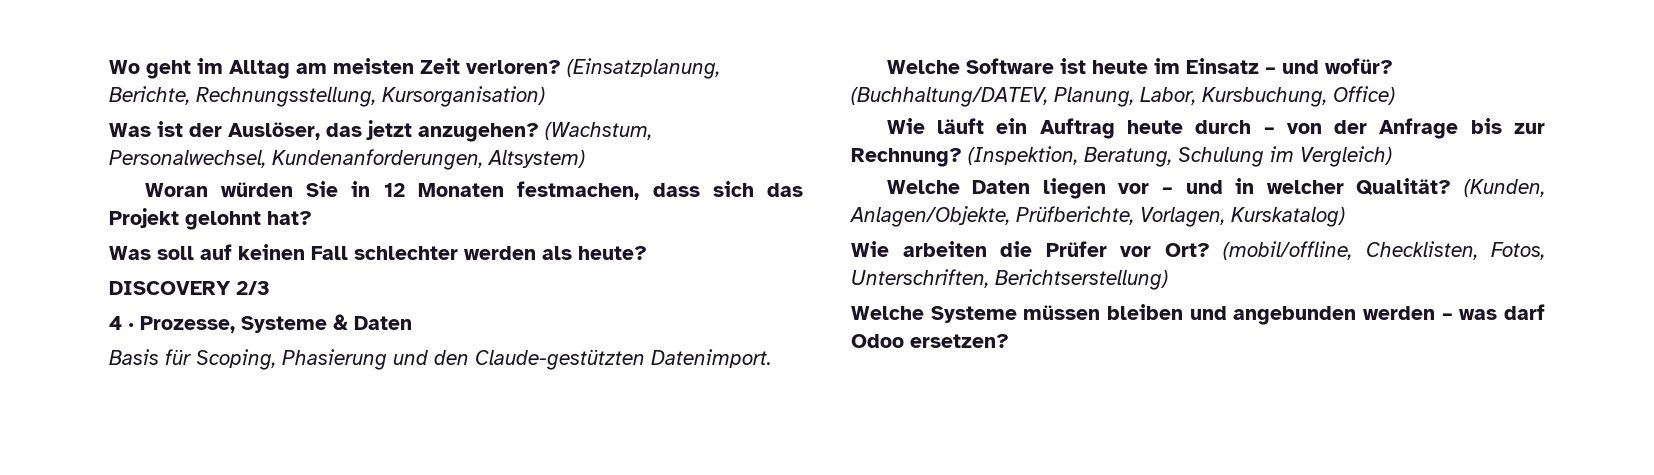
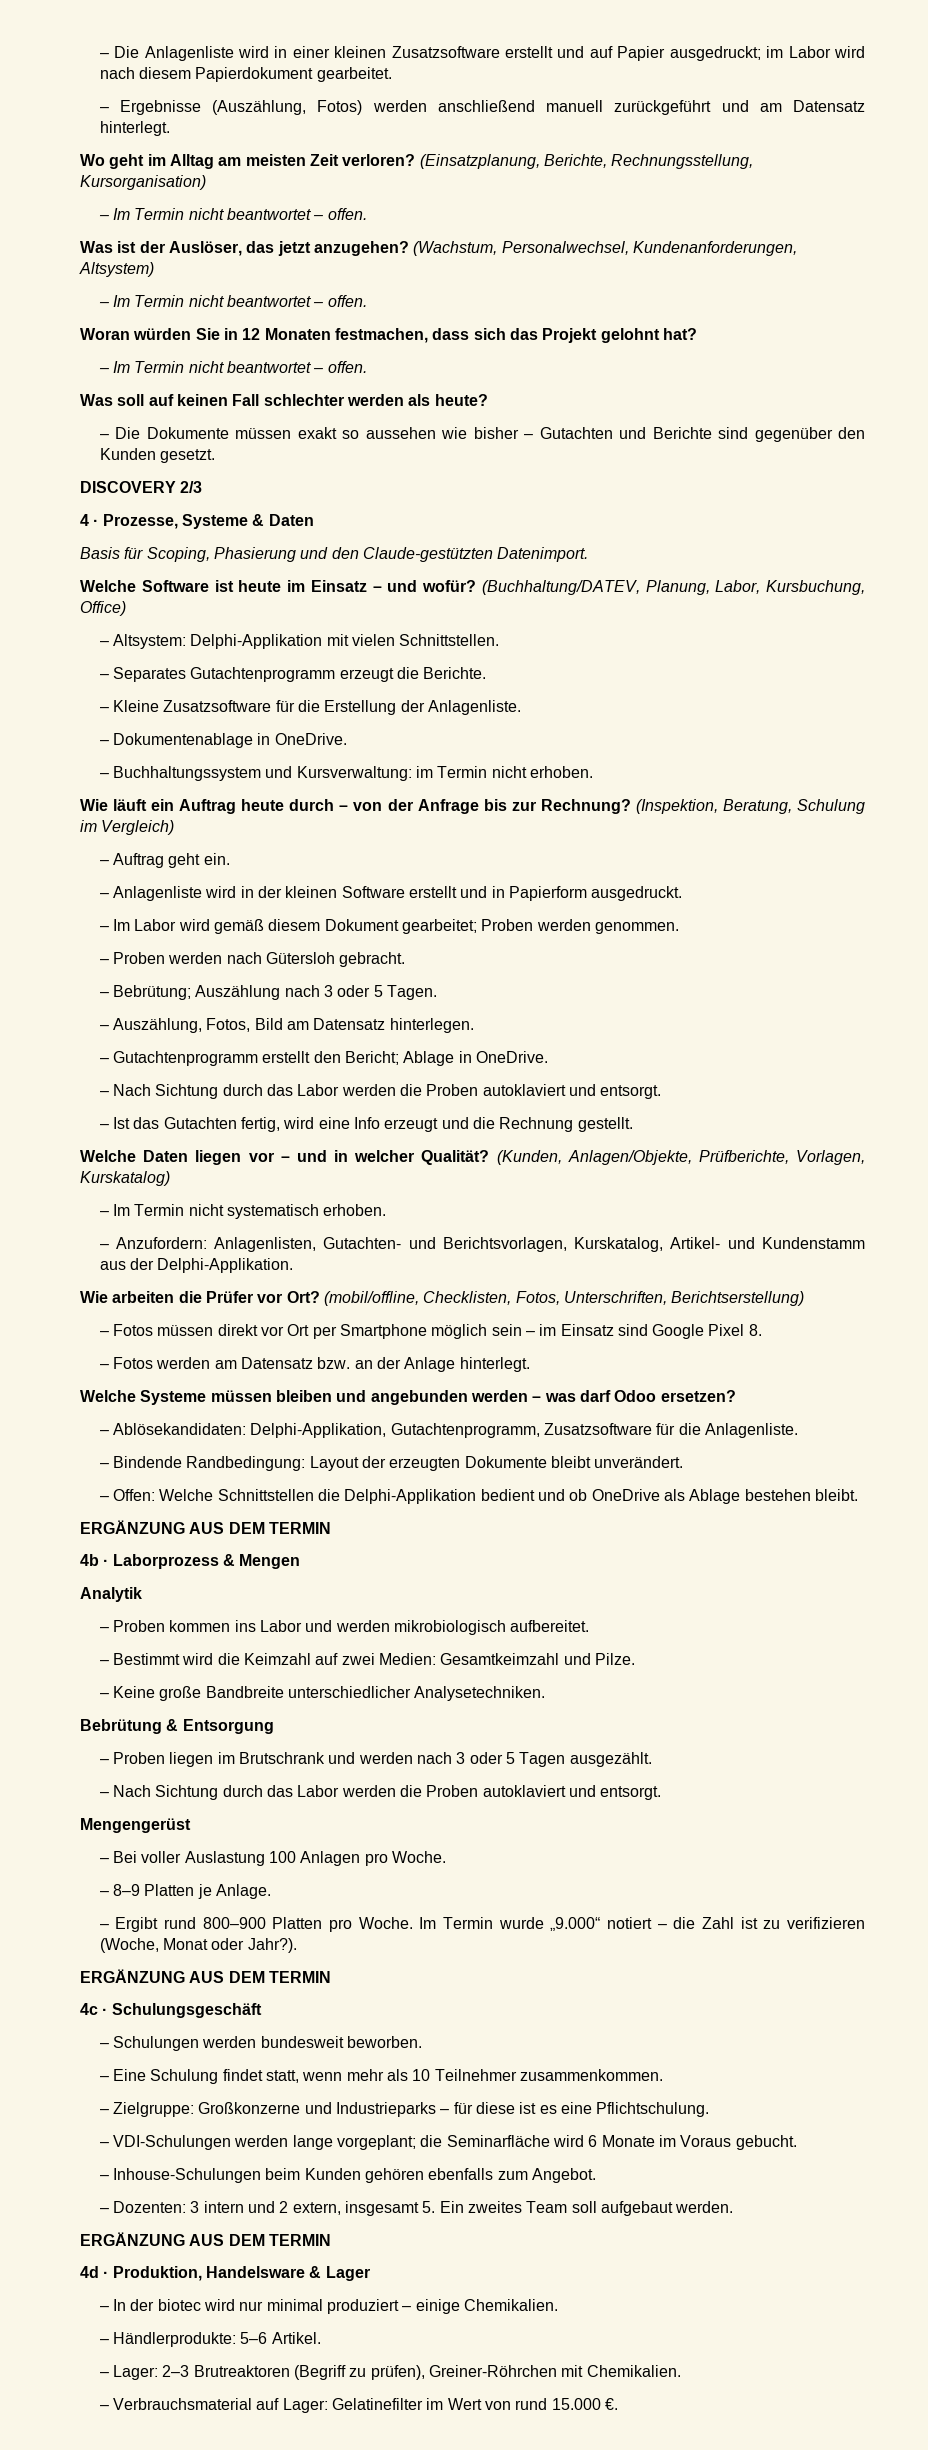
(109, 67) none -> [99,46,866,61] [99,67,392,82] [99,100,866,115] [99,121,170,136] – Die Anlagenliste wird in einer kleinen Zusatzsoftware erstellt und auf Papier ausgedruckt; im Labor wird nach diesem Papierdokument gearbeitet. // – Ergebnisse (Auszählung, Fotos) werden anschließend manuell zurückgeführt und am Datensatz hinterlegt. //
(545, 96) none -> [98,208,367,220] // – Im Termin nicht beantwortet – offen.
(585, 159) none -> [98,295,367,307] // – Im Termin nicht beantwortet – offen.
(312, 218) none -> [98,361,367,373] // – Im Termin nicht beantwortet – offen.
(647, 253) none -> [99,427,865,442] [99,448,216,463] // – Die Dokumente müssen exakt so aussehen wie bisher – Gutachten und Berichte sind gegenüber den Kunden gesetzt.
(1395, 95) none -> [99,634,500,649] [99,667,487,682] [99,700,521,715] [99,733,347,748] [99,766,593,781] // – Altsystem: Delphi-Applikation mit vielen Schnittstellen. // – Separates Gutachtenprogramm erzeugt die Berichte. // – Kleine Zusatzsoftware für die Erstellung der Anlagenliste. // – Dokumentenablage in OneDrive. // – Buchhaltungssystem und Kursverwaltung: im Termin nicht erhoben.
(1392, 156) none -> [99,853,230,868] [99,886,683,901] [99,919,679,934] [99,952,406,967] [99,985,437,1000] [99,1018,474,1033] [99,1051,548,1066] [99,1084,662,1099] [99,1117,633,1132] // – Auftrag geht ein. // – Anlagenliste wird in der kleinen Software erstellt und in Papierform ausgedruckt. // – Im Labor wird gemäß diesem Dokument gearbeitet; Proben werden genommen. // – Proben werden nach Gütersloh gebracht. // – Bebrütung; Auszählung nach 3 oder 5 Tagen. // – Auszählung, Fotos, Bild am Datensatz hinterlegen. // – Gutachtenprogramm erstellt den Bericht; Ablage in OneDrive. // – Nach Sichtung durch das Labor werden die Proben autoklaviert und entsorgt. // – Ist das Gutachten fertig, wird eine Info erzeugt und die Rechnung gestellt.
(1345, 217) none -> [99,1204,387,1219] [99,1237,865,1252] [99,1258,294,1273] // – Im Termin nicht systematisch erhoben. // – Anzufordern: Anlagenlisten, Gutachten- und Berichtsvorlagen, Kurskatalog, Artikel- und Kundenstamm aus der Delphi-Applikation.
(1168, 279) none -> [99,1324,762,1339] [99,1357,530,1372] // – Fotos müssen direkt vor Ort per Smartphone möglich sein – im Einsatz sind Google Pixel 8. // – Fotos werden am Datensatz bzw. an der Anlage hinterlegt.
(1009, 341) none -> [99,1423,798,1438] [99,1456,684,1471] [99,1489,858,1504] [80,1520,331,1534] [80,1554,301,1569] [80,1587,142,1602] [99,1620,590,1635] [99,1653,635,1665] [99,1686,546,1701] [80,1719,274,1734] [99,1752,652,1767] [99,1785,662,1800] [80,1818,191,1833] [99,1851,446,1866] [99,1884,271,1899] [99,1917,866,1932] [99,1938,297,1953] [80,1969,331,1983] [80,2003,262,2018] [99,2036,422,2051] [99,2069,663,2084] [99,2102,710,2117] [99,2135,797,2150] [99,2168,596,2183] [99,2201,734,2216] [80,2232,331,2246] [80,2266,370,2281] [99,2299,558,2314] [99,2332,321,2347] [99,2365,681,2380] [99,2398,618,2413] // – Ablösekandidaten: Delphi-Applikation, Gutachtenprogramm, Zusatzsoftware für die Anlagenliste. // – Bindende Randbedingung: Layout der erzeugten Dokumente bleibt unverändert. // – Offen: Welche Schnittstellen die Delphi-Applikation bedient und ob OneDrive als Ablage bestehen bleibt. // ERGÄNZUNG AUS DEM TERMIN // 4b · Laborprozess & Mengen // Analytik // – Proben kommen ins Labor und werden mikrobiologisch aufbereitet. // – Bestimmt wird die Keimzahl auf zwei Medien: Gesamtkeimzahl und Pilze. // – Keine große Bandbreite unterschiedlicher Analysetechniken. // Bebrütung & Entsorgung // – Proben liegen im Brutschrank und werden nach 3 oder 5 Tagen ausgezählt. // – Nach Sichtung durch das Labor werden die Proben autoklaviert und entsorgt. // Mengengerüst // – Bei voller Auslastung 100 Anlagen pro Woche. // – 8–9 Platten je Anlage. // – Ergibt rund 800–900 Platten pro Woche. Im Termin wurde „9.000“ notiert – die Zahl ist zu verifizieren (Woche, Monat oder Jahr?). // ERGÄNZUNG AUS DEM TERMIN // 4c · Schulungsgeschäft // – Schulungen werden bundesweit beworben. // – Eine Schulung findet statt, wenn mehr als 10 Teilnehmer zusammenkommen. // – Zielgruppe: Großkonzerne und Industrieparks – für diese ist es eine Pflichtschulung. // – VDI-Schulungen werden lange vorgeplant; die Seminarfläche wird 6 Monate im Voraus gebucht. // – Inhouse-Schulungen beim Kunden gehören ebenfalls zum Angebot. // – Dozenten: 3 intern und 2 extern, insgesamt 5. Ein zweites Team soll aufgebaut werden. // ERGÄNZUNG AUS DEM TERMIN // 4d · Produktion, Handelsware & Lager // – In der biotec wird nur minimal produziert – einige Chemikalien. // – Händlerprodukte: 5–6 Artikel. // – Lager: 2–3 Brutreaktoren (Begriff zu prüfen), Greiner-Röhrchen mit Chemikalien. // – Verbrauchsmaterial auf Lager: Gelatinefilter im Wert von rund 15.000 €.

